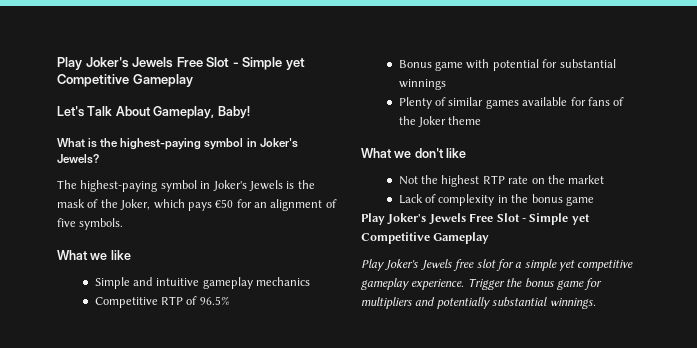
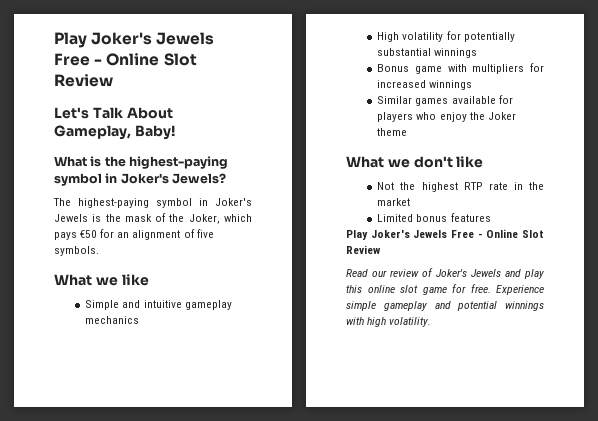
[57,57,305,70] [57,74,193,87] Play Joker's Jewels Free Slot - Simple yet Competitive Gameplay -> [54,32,215,48] [54,53,197,66] [54,74,113,87] Play Joker's Jewels Free - Online Slot Review
[94,296,230,308] [398,59,616,71] [398,79,446,90] [398,97,625,109] Competitive RTP of 96.5% // Bonus game with potential for substantial winnings // Plenty of similar games available for fans of -> [377,31,515,42] [377,48,478,58] [377,63,544,74] [377,80,473,90] [377,95,513,106] [377,112,467,122] High volatility for potentially substantial winnings // Bonus game with multipliers for increased winnings // Similar games available for players who enjoy
[531,178,545,184] on -> [513,182,523,190] in
[398,194,594,206] [361,213,590,225] [361,232,490,244] [361,259,634,271] [361,278,603,290] [361,297,596,309] Lack of complexity in the bonus game // Play Joker's Jewels Free Slot - Simple yet Competitive Gameplay // Play Joker's Jewels free slot for a simple yet competitive gameplay experience. Trigger the bonus game for multipliers and potentially substantial winnings. -> [377,213,491,222] [346,229,544,240] [346,245,381,254] [346,268,544,279] [346,284,544,295] [346,301,544,311] [346,317,432,327] Limited bonus features // Play Joker's Jewels Free - Online Slot Review // Read our review of Joker's Jewels and play this online slot game for free. Experience simple gameplay and potential winnings with high volatility.

